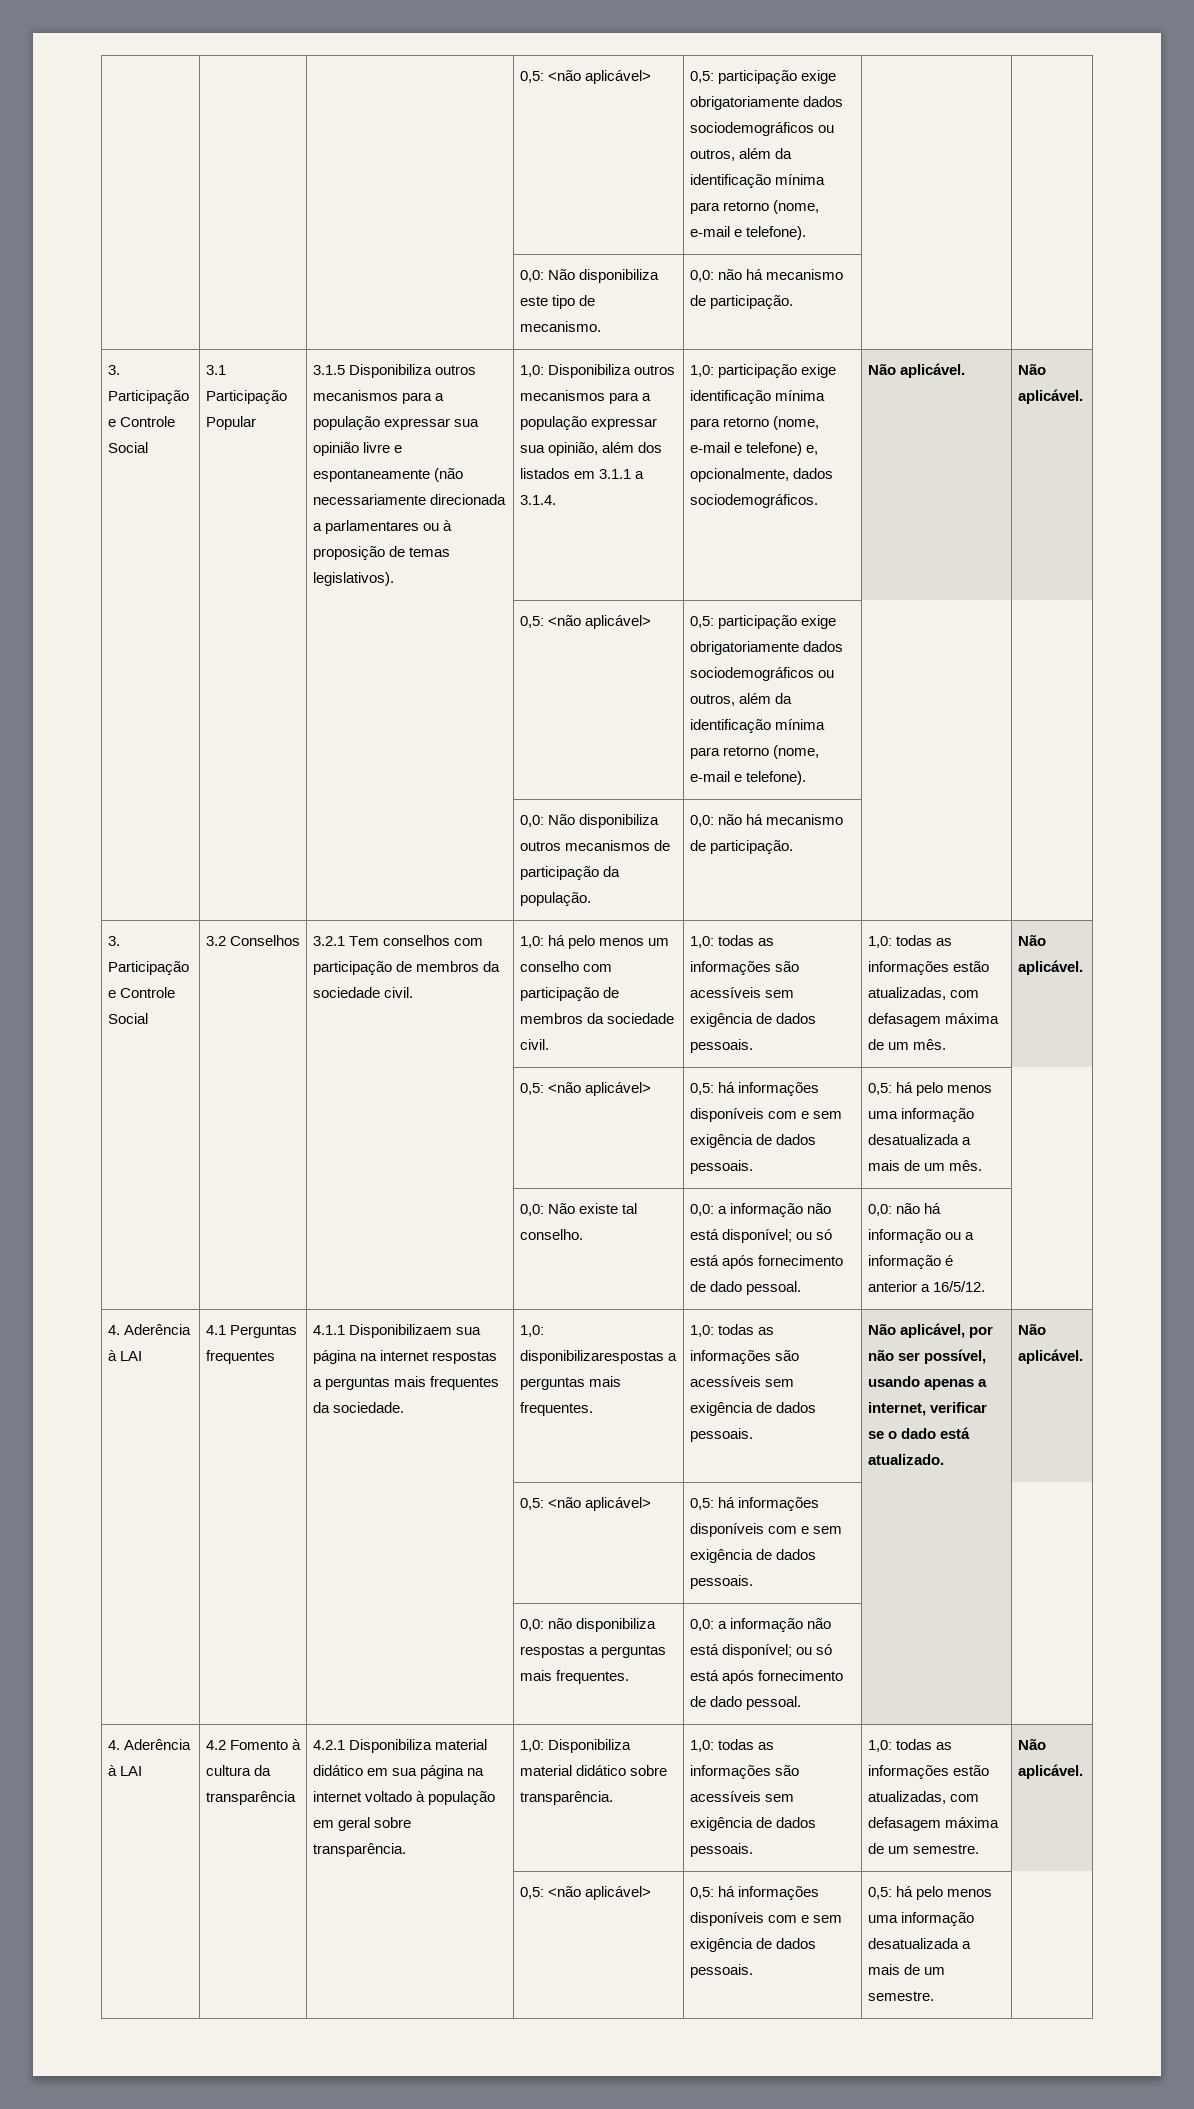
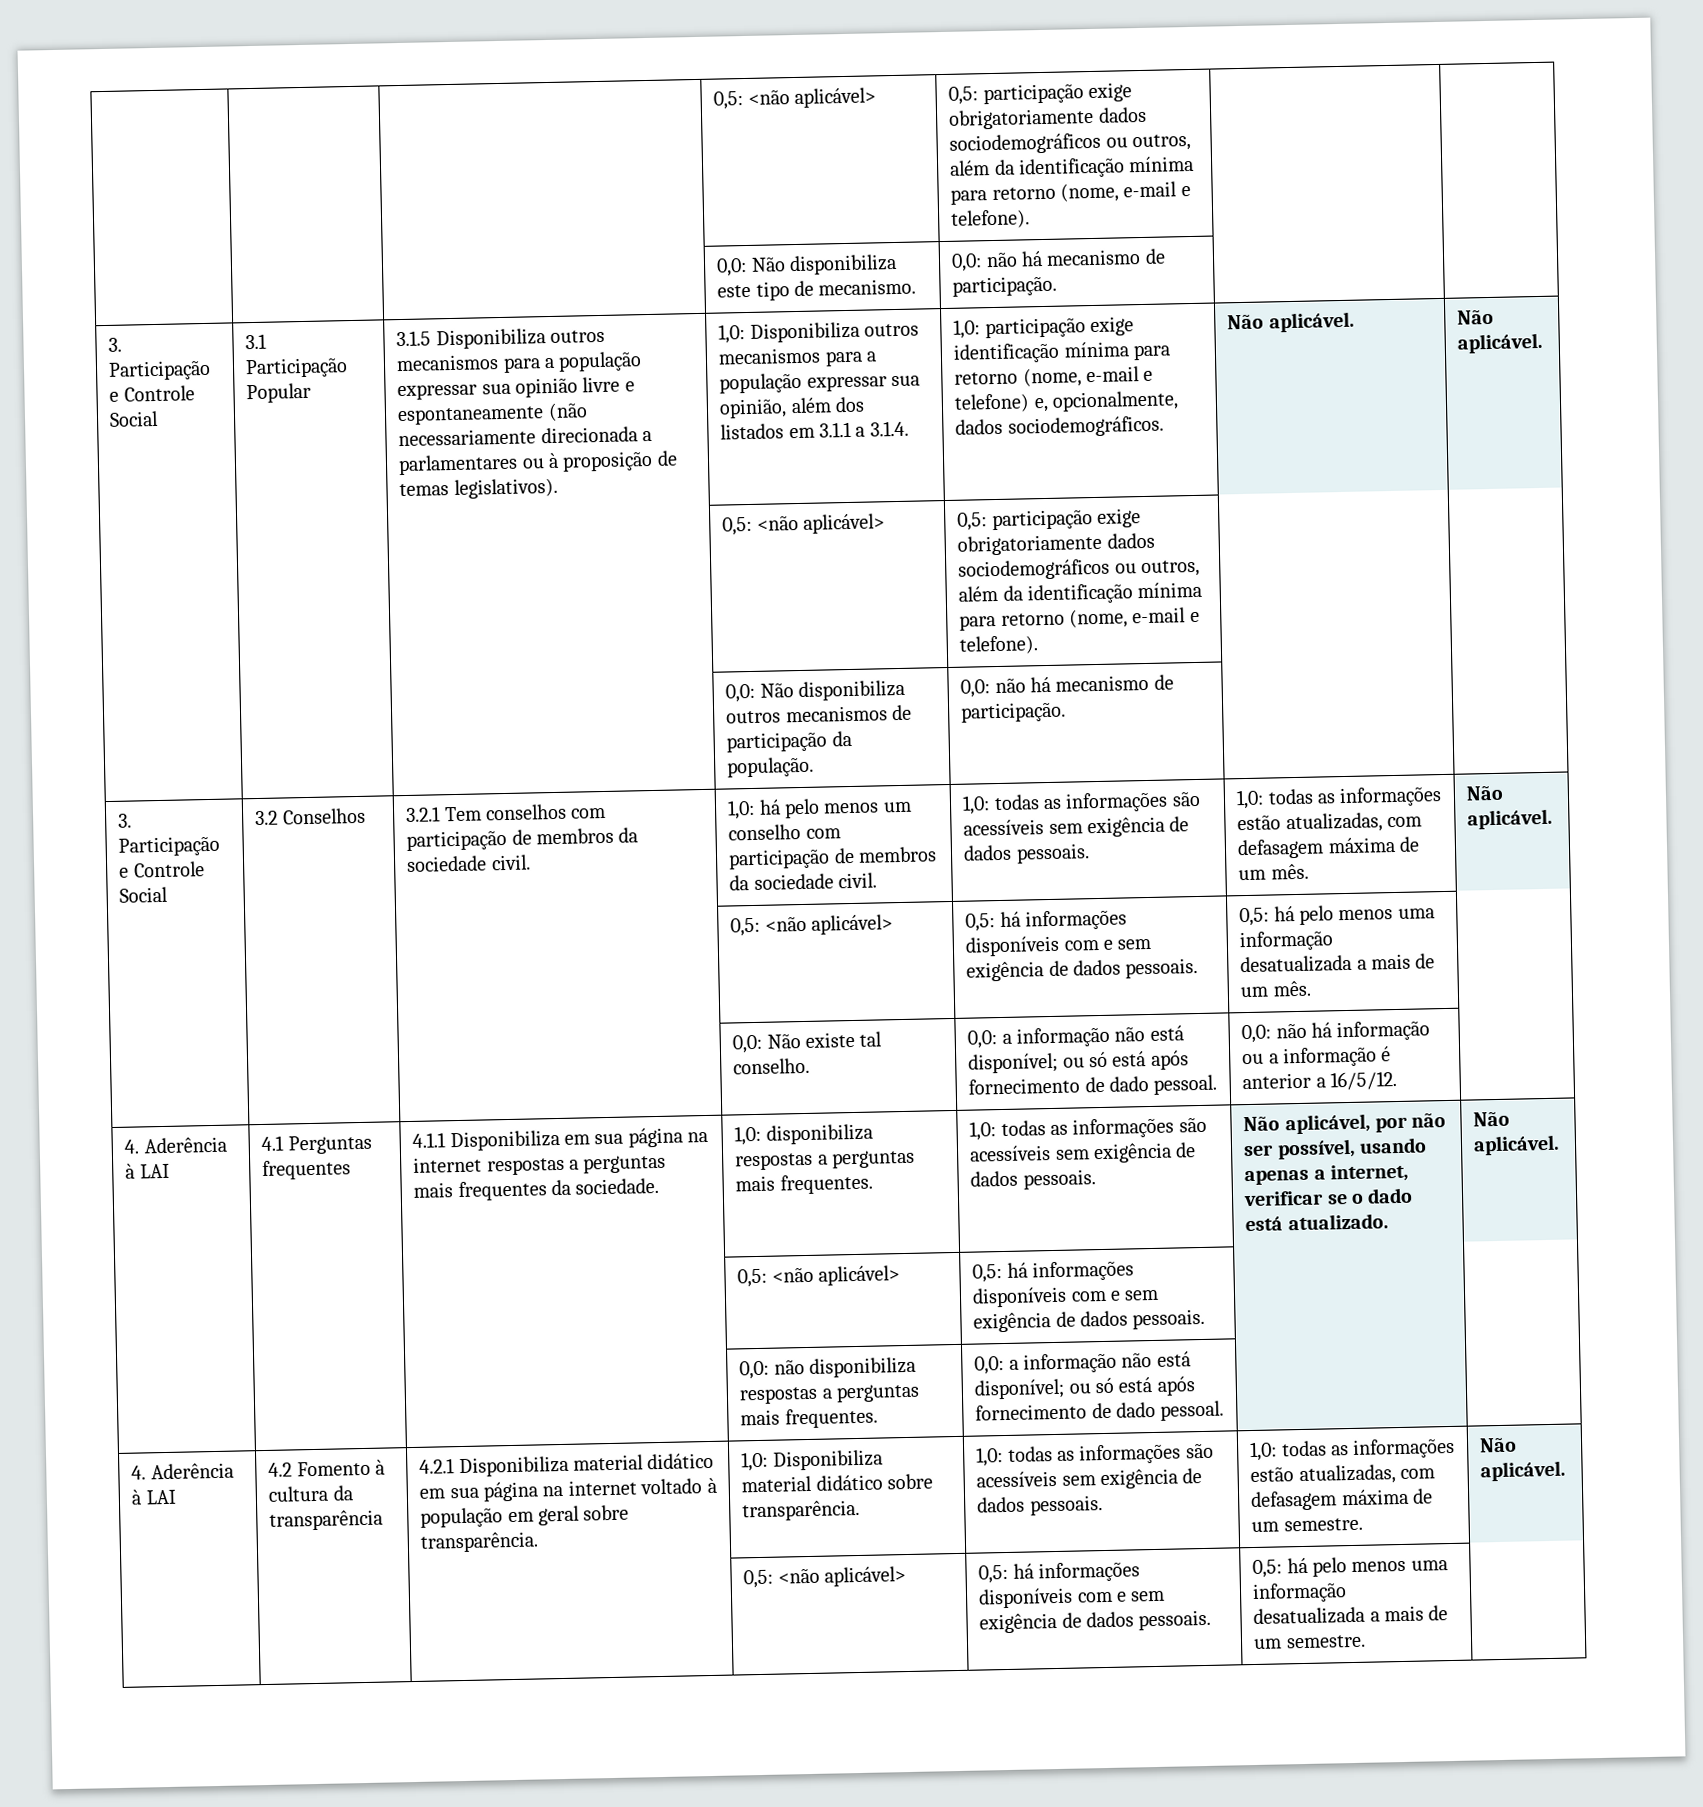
[348,1324,452,1338] Disponibilizaem -> [449,1129,591,1152] Disponibiliza em
[519,1350,664,1364] disponibilizarespostas -> [765,1123,873,1145] [735,1152,814,1171] disponibiliza respostas

